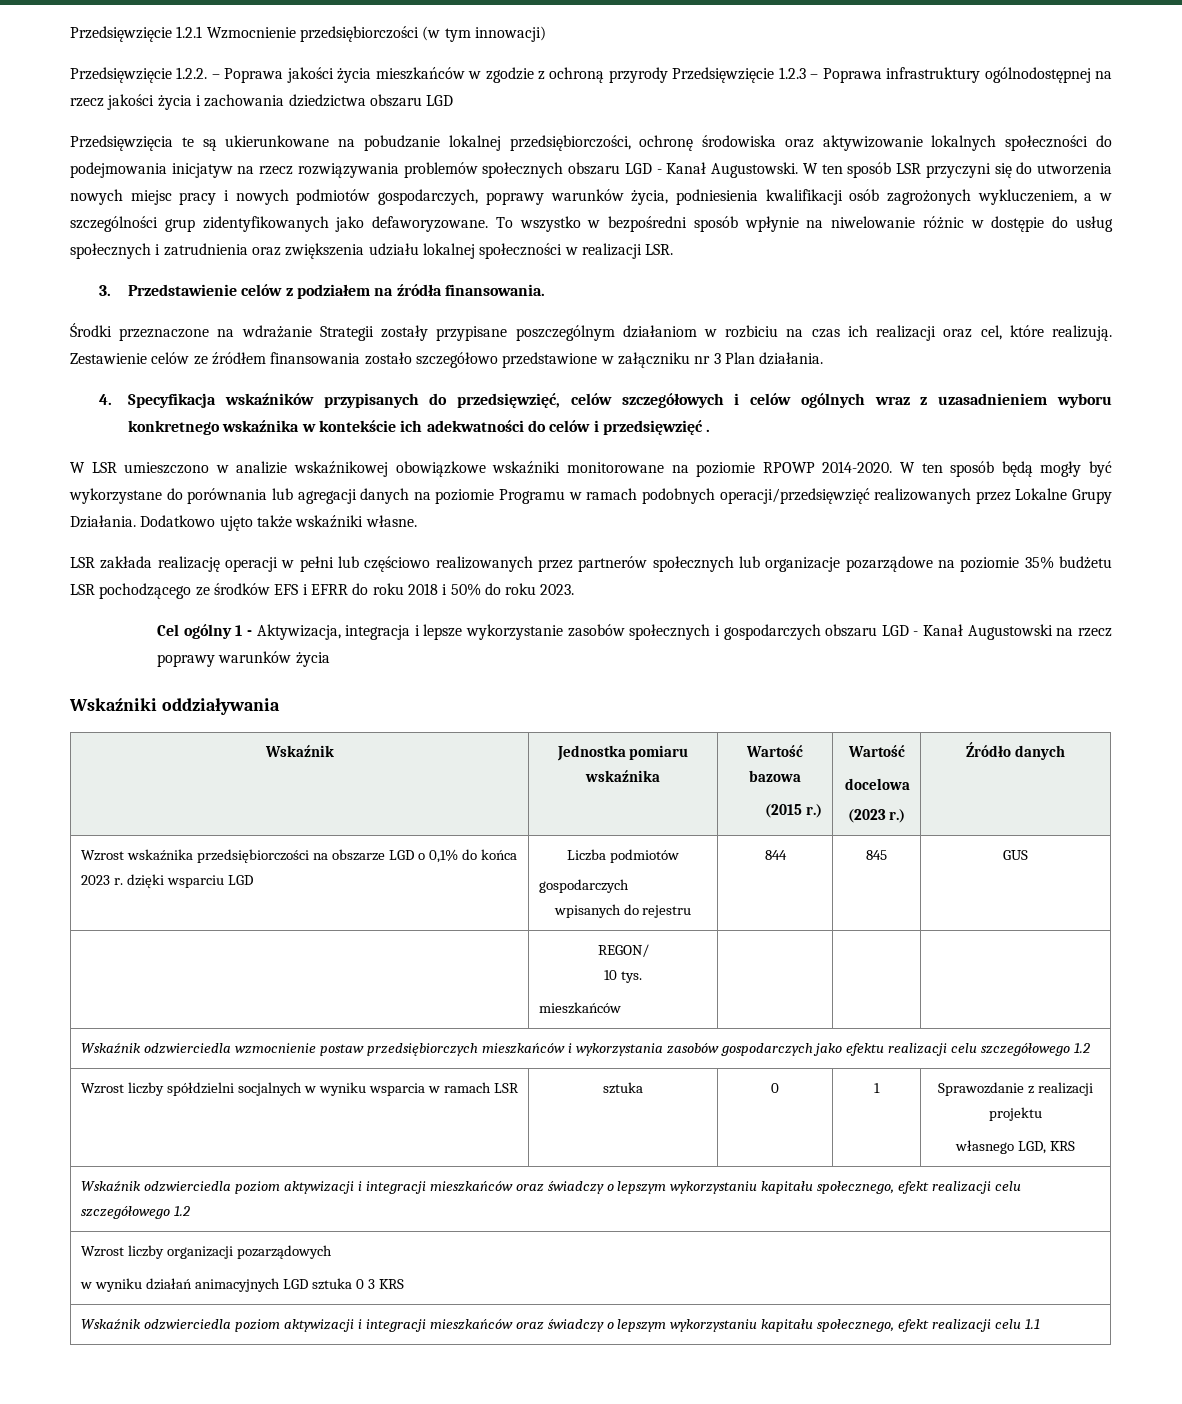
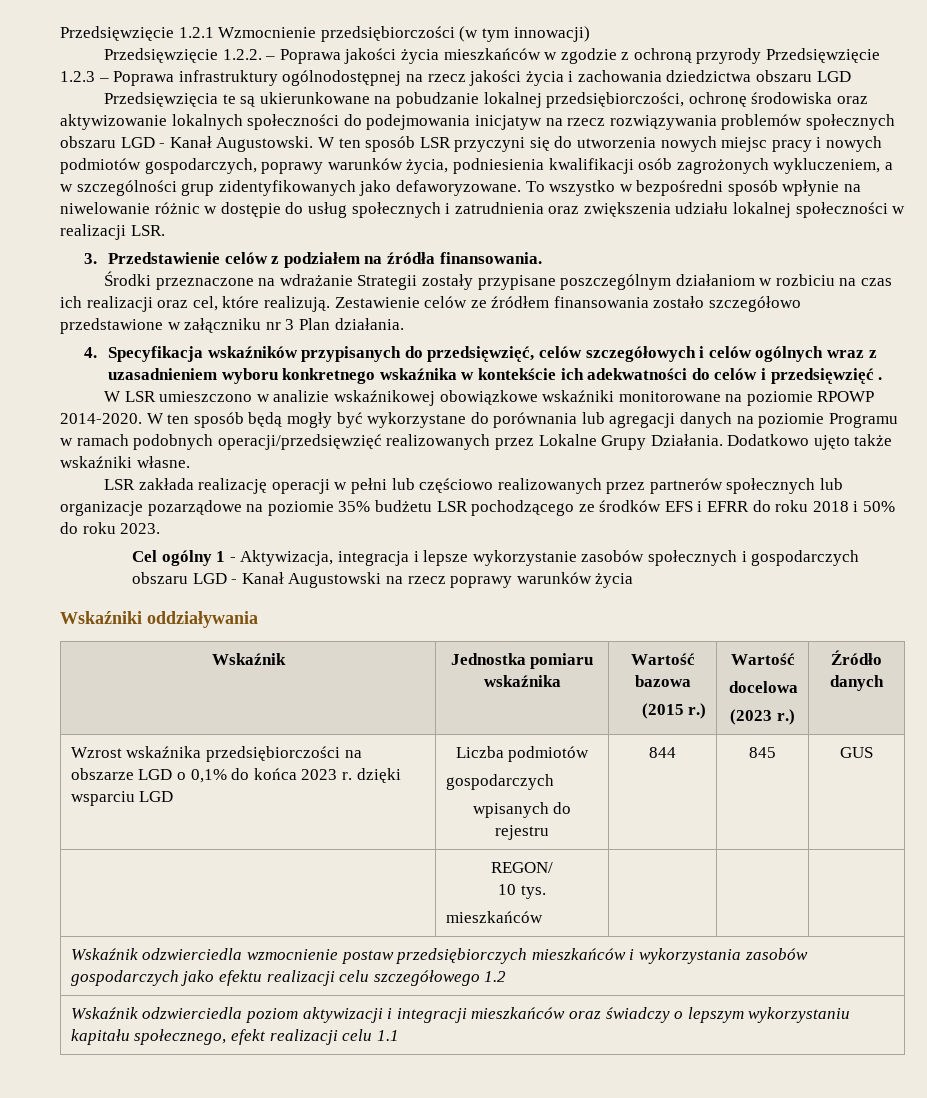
[81,1082,519,1096] [603,1082,643,1094] [771,1083,779,1093] [874,1083,880,1093] [938,1082,1093,1096] [989,1107,1042,1121] [955,1140,1075,1154] [81,1181,1021,1194] [81,1206,191,1219] [81,1245,333,1259] [80,1278,404,1292] // Wzrost liczby spółdzielni socjalnych w wyniku wsparcia w ramach LSR | sztuka | 0 | 1 | Sprawozdanie z realizacji projektu // własnego LGD, KRS // Wskaźnik odzwierciedla poziom aktywizacji i integracji mieszkańców oraz świadczy o lepszym wykorzystaniu kapitału społecznego, efekt realizacji celu szczegółowego 1.2 // Wzrost liczby organizacji pozarządowych // w wyniku działań animacyjnych LGD sztuka 0 3 KRS -> (507, 976) none

